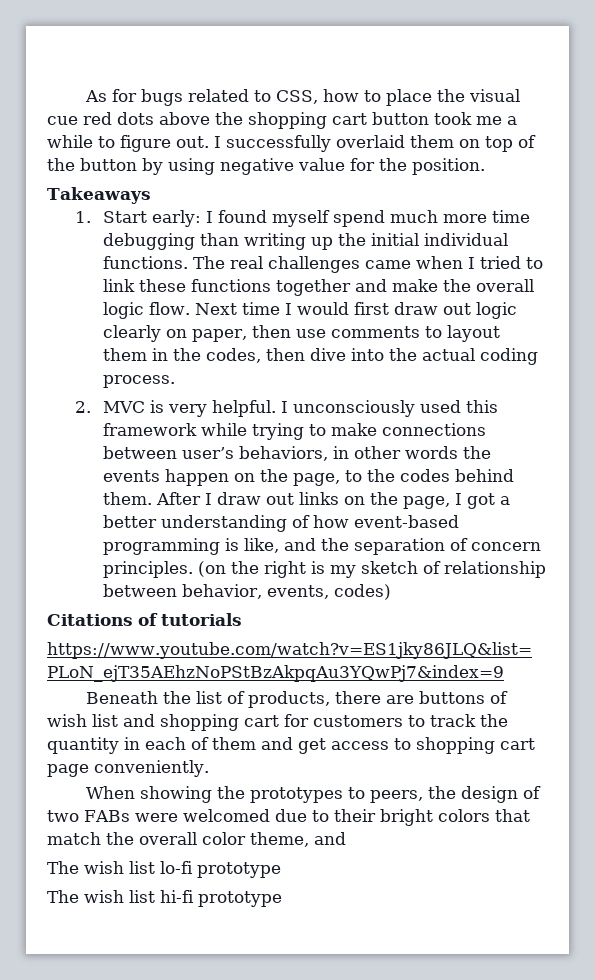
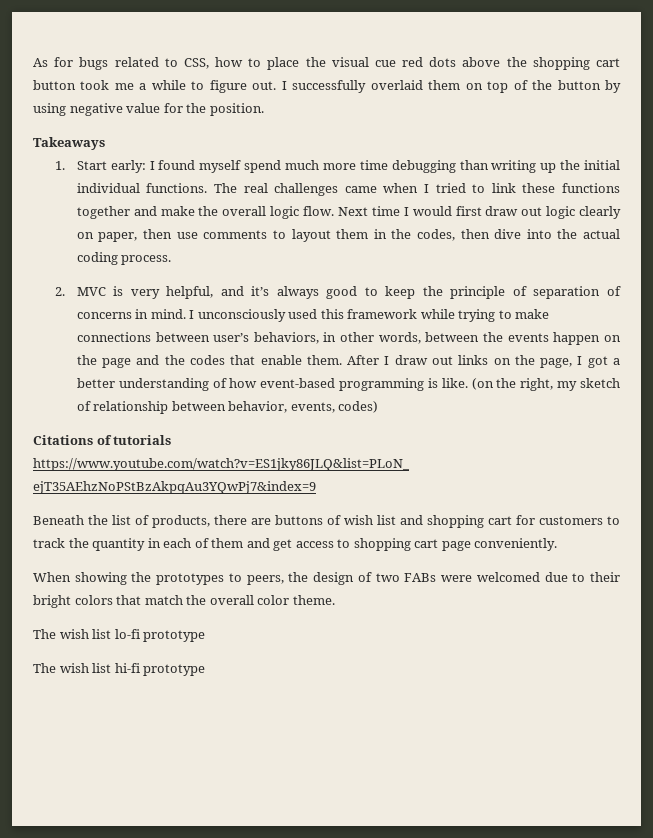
[212,400,277,417] helpful. -> [166,286,621,299] [76,309,186,319] helpful, and it’s always good to keep the principle of separation of concerns in mind.
[405,446,459,459] words -> [378,332,480,344] words, between
[293,469,515,486] page, to the codes behind -> [102,355,302,368] page and the codes that enable
[244,538,542,555] [103,561,326,578] like, and the separation of concern principles. (on the right is -> [441,378,554,391] like. (on the right,
[250,832,346,847] theme, and -> [292,595,335,605] theme.

